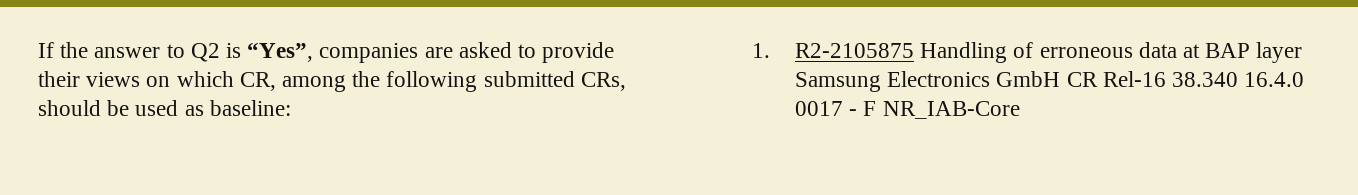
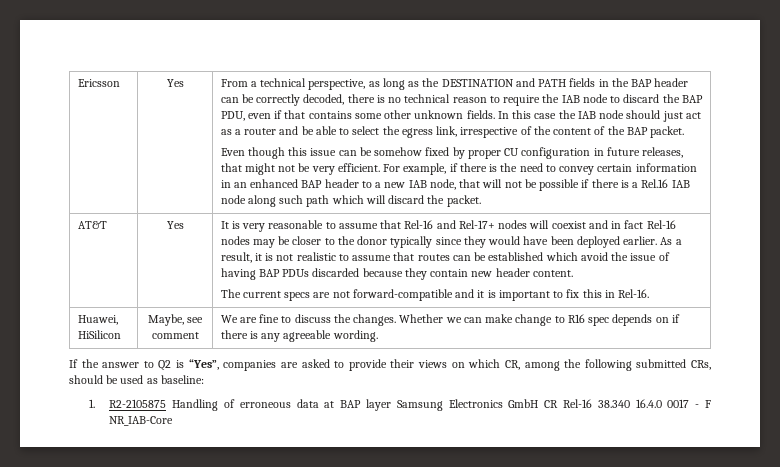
(38, 50) none -> [77,79,120,87] [166,79,184,87] [220,78,689,90] [220,94,703,106] [220,110,701,122] [220,126,685,138] [220,147,684,159] [220,163,697,175] [220,179,690,191] [220,195,481,207] [77,221,107,229] [166,221,184,229] [220,220,676,232] [220,236,682,248] [220,252,670,263] [220,268,573,280] [220,289,650,301] [77,315,118,325] [77,330,121,339] [147,314,204,326] [151,332,199,339] [220,314,680,326] [220,330,378,342] Ericsson | Yes | From a technical perspective, as long as the DESTINATION and PATH fields in the BAP header can be correctly decoded, there is no technical reason to require the IAB node to discard the BAP PDU, even if that contains some other unknown fields. In this case the IAB node should just act as a router and be able to select the egress link, irrespective of the content of the BAP packet. // Even though this issue can be somehow fixed by proper CU configuration in future releases, that might not be very efficient. For example, if there is the need to convey certain information in an enhanced BAP header to a new IAB node, that will not be possible if there is a Rel.16 IAB node along such path which will discard the packet. // AT&T | Yes | It is very reasonable to assume that Rel-16 and Rel-17+ nodes will coexist and in fact Rel-16 nodes may be closer to the donor typically since they would have been deployed earlier. As a result, it is not realistic to assume that routes can be established which avoid the issue of having BAP PDUs discarded because they contain new header content. // The current specs are not forward-compatible and it is important to fix this in Rel-16. // Huawei, HiSilicon | Maybe, see comment | We are fine to discuss the changes. Whether we can make change to R16 spec depends on if there is any agreeable wording. //

